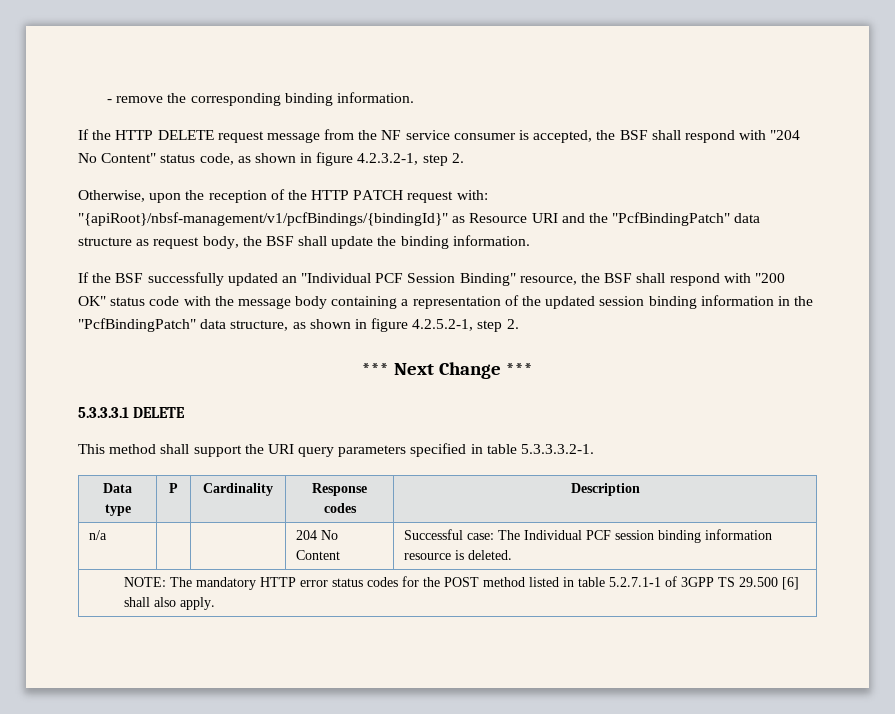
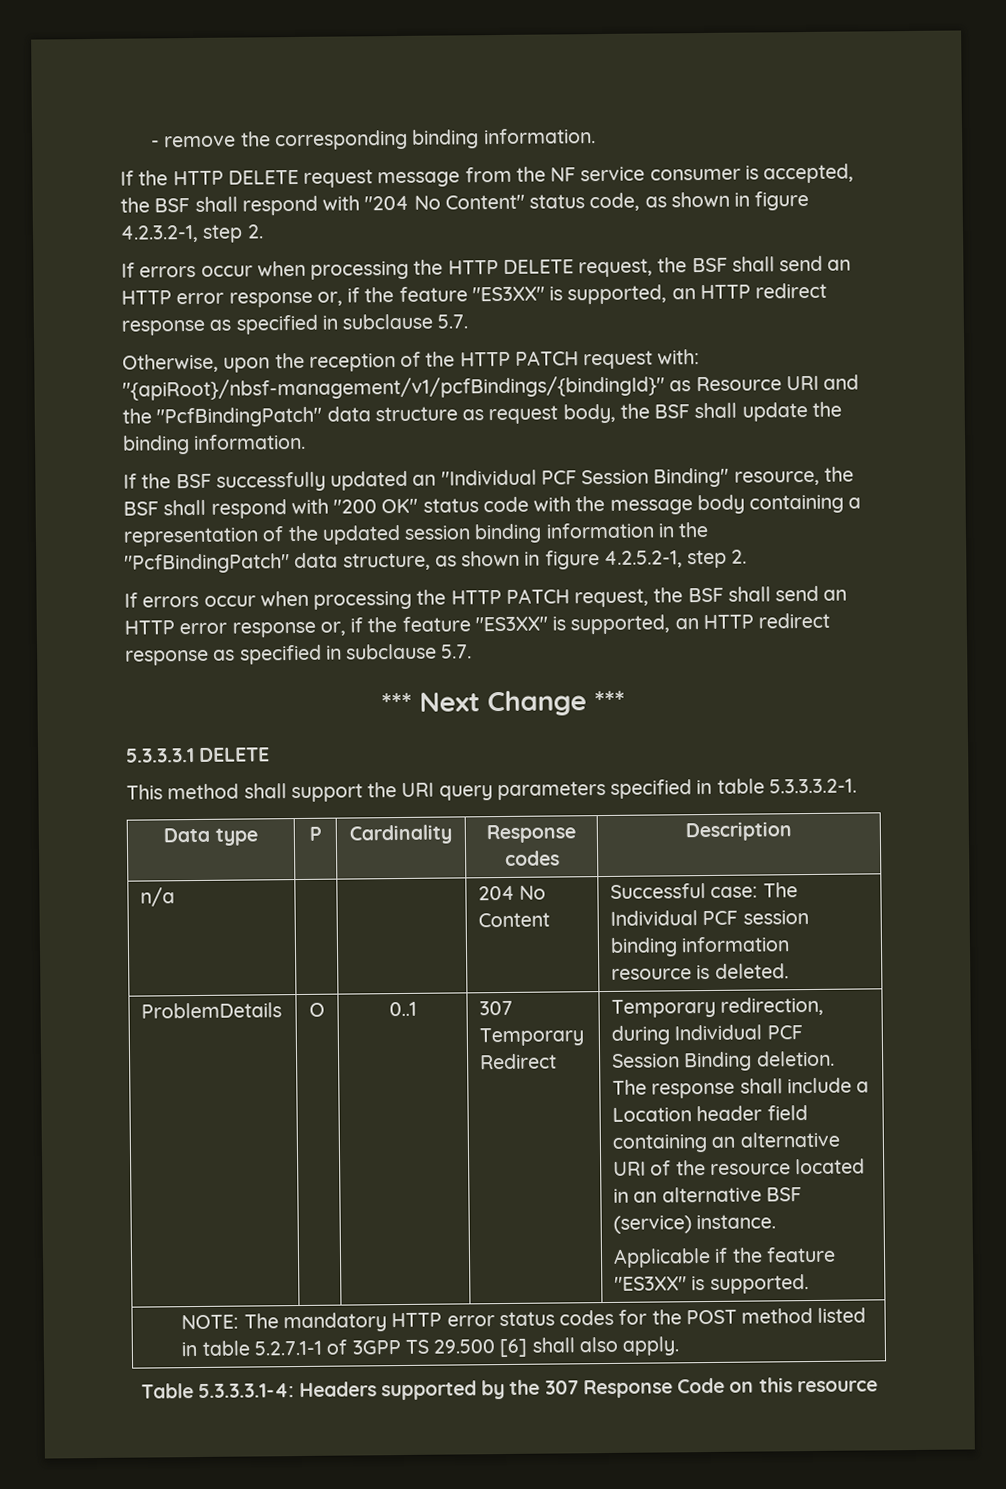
(464, 158) none -> [121,255,852,280] [121,282,828,308] [121,313,469,336] // If errors occur when processing the HTTP DELETE request, the BSF shall send an HTTP error response or, if the feature "ES3XX" is supported, an HTTP redirect response as specified in subclause 5.7.
(519, 324) none -> [124,585,848,610] [124,612,831,638] [125,643,473,666] // If errors occur when processing the HTTP PATCH request, the BSF shall send an HTTP error response or, if the feature "ES3XX" is supported, an HTTP redirect response as specified in subclause 5.7.
(512, 555) none -> [141,1002,283,1019] [309,1002,325,1017] [388,1001,417,1017] [479,1000,514,1016] [479,1027,585,1047] [480,1053,558,1070] [611,996,825,1018] [611,1024,803,1045] [612,1050,835,1072] [612,1077,870,1099] [612,1105,808,1122] [612,1131,840,1153] [613,1158,866,1176] [613,1186,802,1203] [613,1214,777,1234] [613,1246,836,1268] [614,1274,809,1295] // ProblemDetails | O | 0..1 | 307 Temporary Redirect | Temporary redirection, during Individual PCF Session Binding deletion. The response shall include a Location header field containing an alternative URI of the resource located in an alternative BSF (service) instance. // Applicable if the feature "ES3XX" is supported.
(215, 603) none -> [141,1377,878,1401] // Table 5.3.3.3.1-4: Headers supported by the 307 Response Code on this resource

